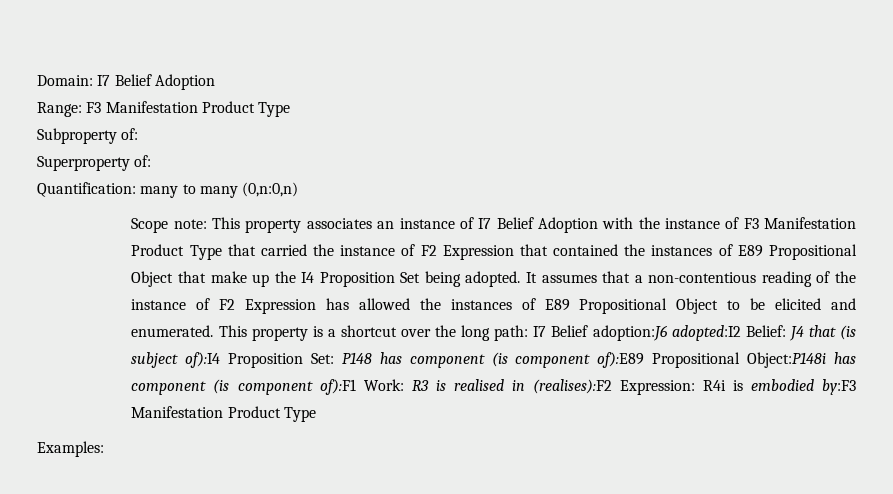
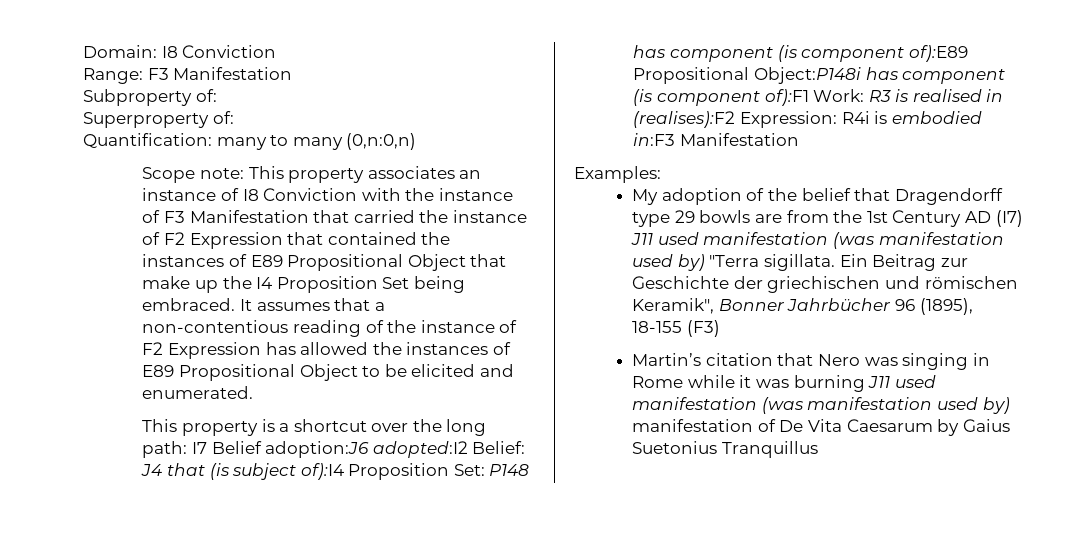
[97,74,215,90] I7 Belief Adoption -> [161,45,277,58] I8 Conviction
[201,101,291,117] Product Type -> (293, 73) none
[478,217,598,233] I7 Belief Adoption -> [242,188,358,201] I8 Conviction
[131,244,222,260] Product Type -> (309, 216) none
[465,271,521,287] adopted. -> [142,298,236,311] embraced.
(214, 331) none -> (254, 392) //
[821,379,856,395] [131,406,317,422] by:F3 Manifestation Product Type -> [633,133,799,146] in:F3 Manifestation
(104, 449) none -> [632,188,1003,205] [632,210,1023,227] [631,232,1004,249] [632,254,968,271] [632,276,1018,293] [632,298,973,315] [632,320,720,337] [632,353,990,370] [632,375,936,392] [632,397,1010,414] [632,419,1010,436] [632,441,818,458] // My adoption of the belief that Dragendorff type 29 bowls are from the 1st Century AD (I7) J11 used manifestation (was manifestation used by) "Terra sigillata. Ein Beitrag zur Geschichte der griechischen und römischen Keramik", Bonner Jahrbücher 96 (1895), 18-155 (F3) // Martin’s citation that Nero was singing in Rome while it was burning J11 used manifestation (was manifestation used by) manifestation of De Vita Caesarum by Gaius Suetonius Tranquillus

